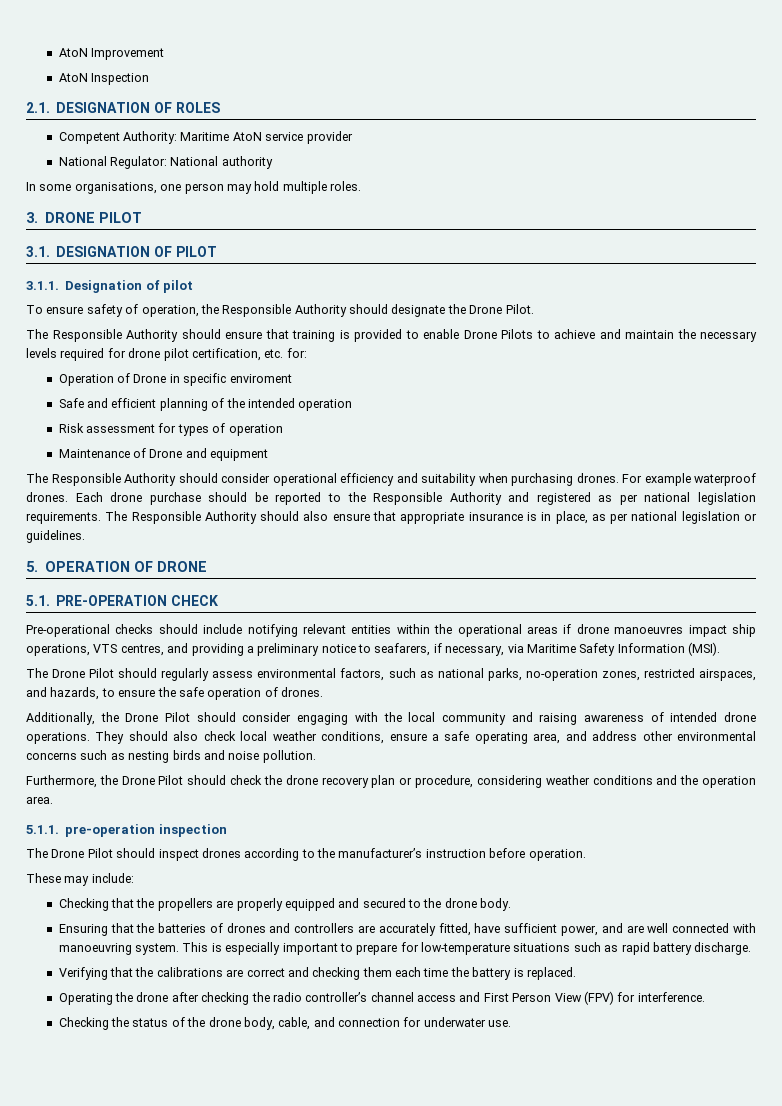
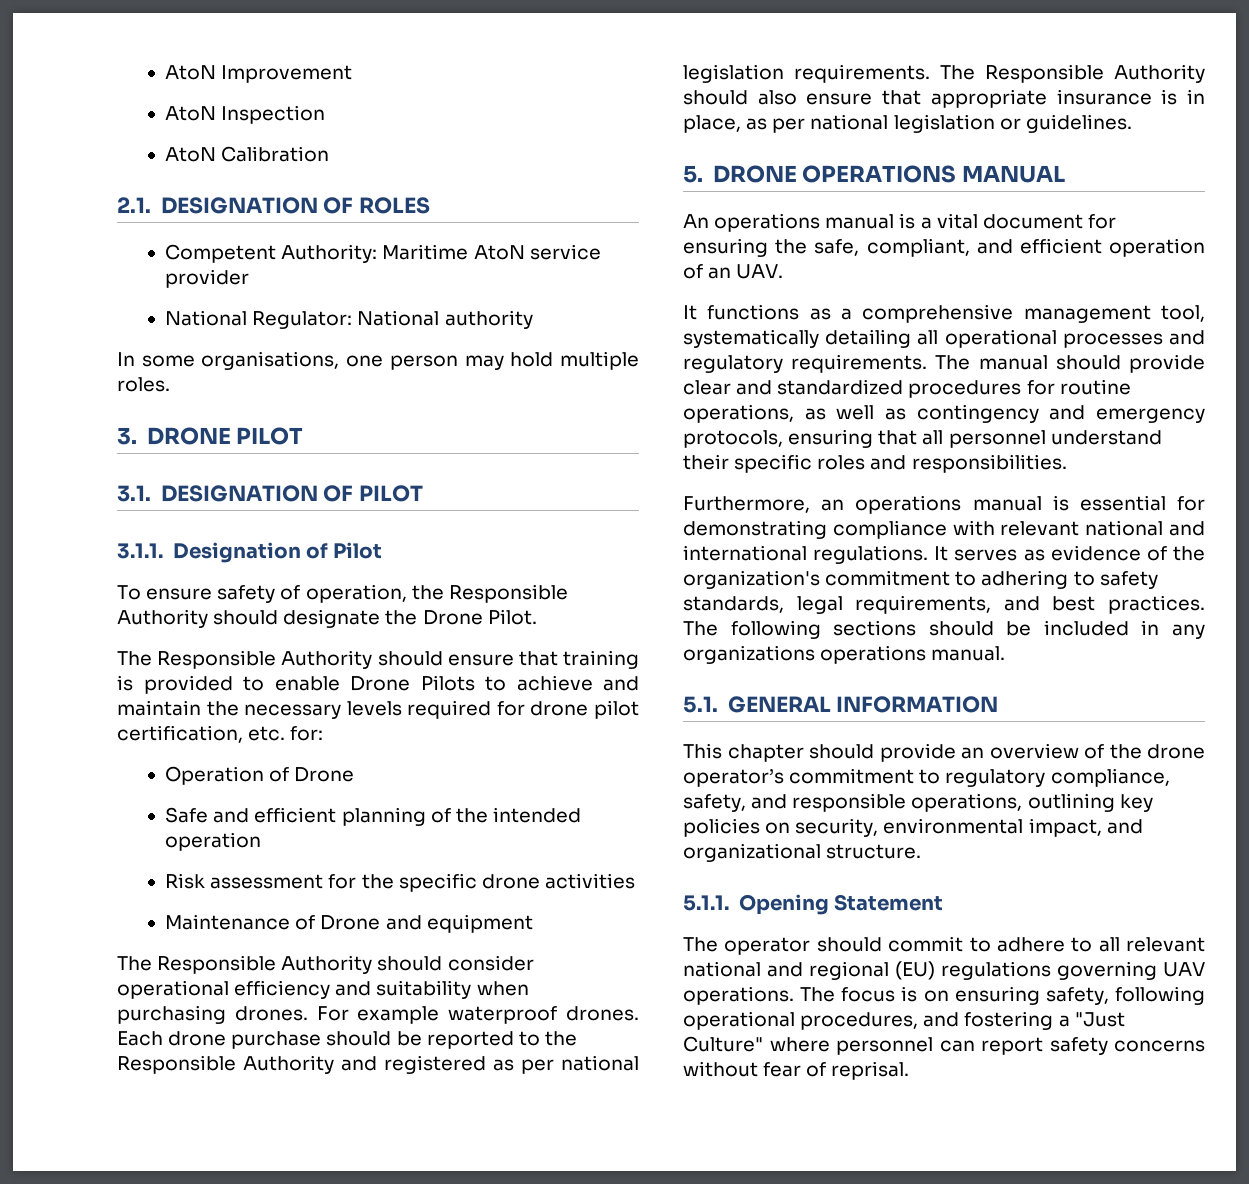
(150, 79) none -> [165,146,330,162] // AtoN Calibration
[163,280,194,293] pilot -> [333,542,383,559] Pilot
[169,373,292,386] in specific enviroment -> (355, 774) none
[177,423,283,436] types of operation -> [361,873,635,892] the specific drone activities
[44,561,207,572] [26,595,220,606] [26,624,756,637] [26,642,720,656] [26,668,757,681] [26,687,323,700] [26,712,756,725] [26,731,756,744] [26,750,316,763] [26,775,757,788] [26,796,53,804] [26,824,227,837] [26,848,586,861] [26,873,134,886] [58,898,512,911] [58,923,757,936] [58,942,752,955] [58,967,576,980] [58,991,705,1005] [58,1017,512,1030] OPERATION OF DRONE // 5.1. PRE-OPERATION CHECK // Pre-operational checks should include notifying relevant entities within the operational areas if drone manoeuvres impact ship operations, VTS centres, and providing a preliminary notice to seafarers, if necessary, via Maritime Safety Information (MSI). // The Drone Pilot should regularly assess environmental factors, such as national parks, no-operation zones, restricted airspaces, and hazards, to ensure the safe operation of drones. // Additionally, the Drone Pilot should consider engaging with the local community and raising awareness of intended drone operations. They should also check local weather conditions, ensure a safe operating area, and address other environmental concerns such as nesting birds and noise pollution. // Furthermore, the Drone Pilot should check the drone recovery plan or procedure, considering weather conditions and the operation area. // 5.1.1. pre-operation inspection // The Drone Pilot should inspect drones according to the manufacturer’s instruction before operation. // These may include: // Checking that the propellers are properly equipped and secured to the drone body. // Ensuring that the batteries of drones and controllers are accurately fitted, have sufficient power, and are well connected with manoeuvring system. This is especially important to prepare for low-temperature situations such as rapid battery discharge. // Verifying that the calibrations are correct and checking them each time the battery is replaced. // Operating the drone after checking the radio controller’s channel access and First Person View (FPV) for interference. // Checking the status of the drone body, cable, and connection for underwater use. -> [712,165,1066,183] [683,213,1116,232] [683,238,1205,257] [683,264,784,279] [683,304,1205,323] [683,329,1205,348] [683,354,1205,373] [683,379,1131,398] [683,404,1205,423] [683,429,1162,448] [683,454,1067,473] [683,495,1205,514] [683,520,1205,539] [683,545,1205,564] [683,570,1158,589] [683,595,1205,614] [683,620,1205,639] [683,645,1006,664] [683,696,999,713] [683,743,1205,762] [683,768,1170,787] [683,793,1153,812] [683,818,1143,837] [683,843,922,862] [683,894,943,915] [683,936,1205,955] [683,961,1205,980] [683,986,1205,1005] [683,1011,1125,1030] [683,1036,1205,1055] [683,1061,910,1080] DRONE OPERATIONS MANUAL // An operations manual is a vital document for ensuring the safe, compliant, and efficient operation of an UAV. // It functions as a comprehensive management tool, systematically detailing all operational processes and regulatory requirements. The manual should provide clear and standardized procedures for routine operations, as well as contingency and emergency protocols, ensuring that all personnel understand their specific roles and responsibilities. // Furthermore, an operations manual is essential for demonstrating compliance with relevant national and international regulations. It serves as evidence of the organization's commitment to adhering to safety standards, legal requirements, and best practices. The following sections should be included in any organizations operations manual. // 5.1. GENERAL INFORMATION // This chapter should provide an overview of the drone operator’s commitment to regulatory compliance, safety, and responsible operations, outlining key policies on security, environmental impact, and organizational structure. // 5.1.1. Opening Statement // The operator should commit to adhere to all relevant national and regional (EU) regulations governing UAV operations. The focus is on ensuring safety, following operational procedures, and fostering a "Just Culture" where personnel can report safety concerns without fear of reprisal.

